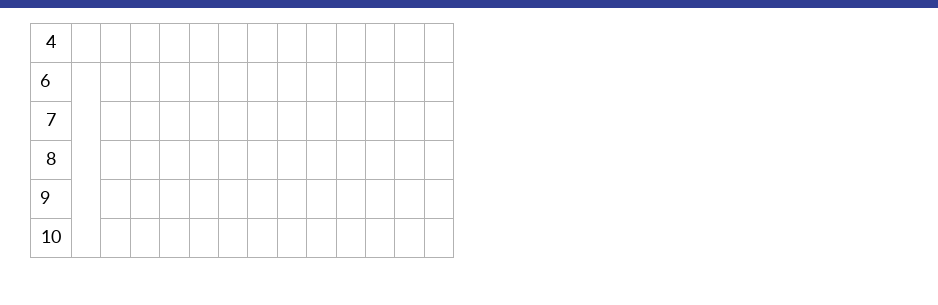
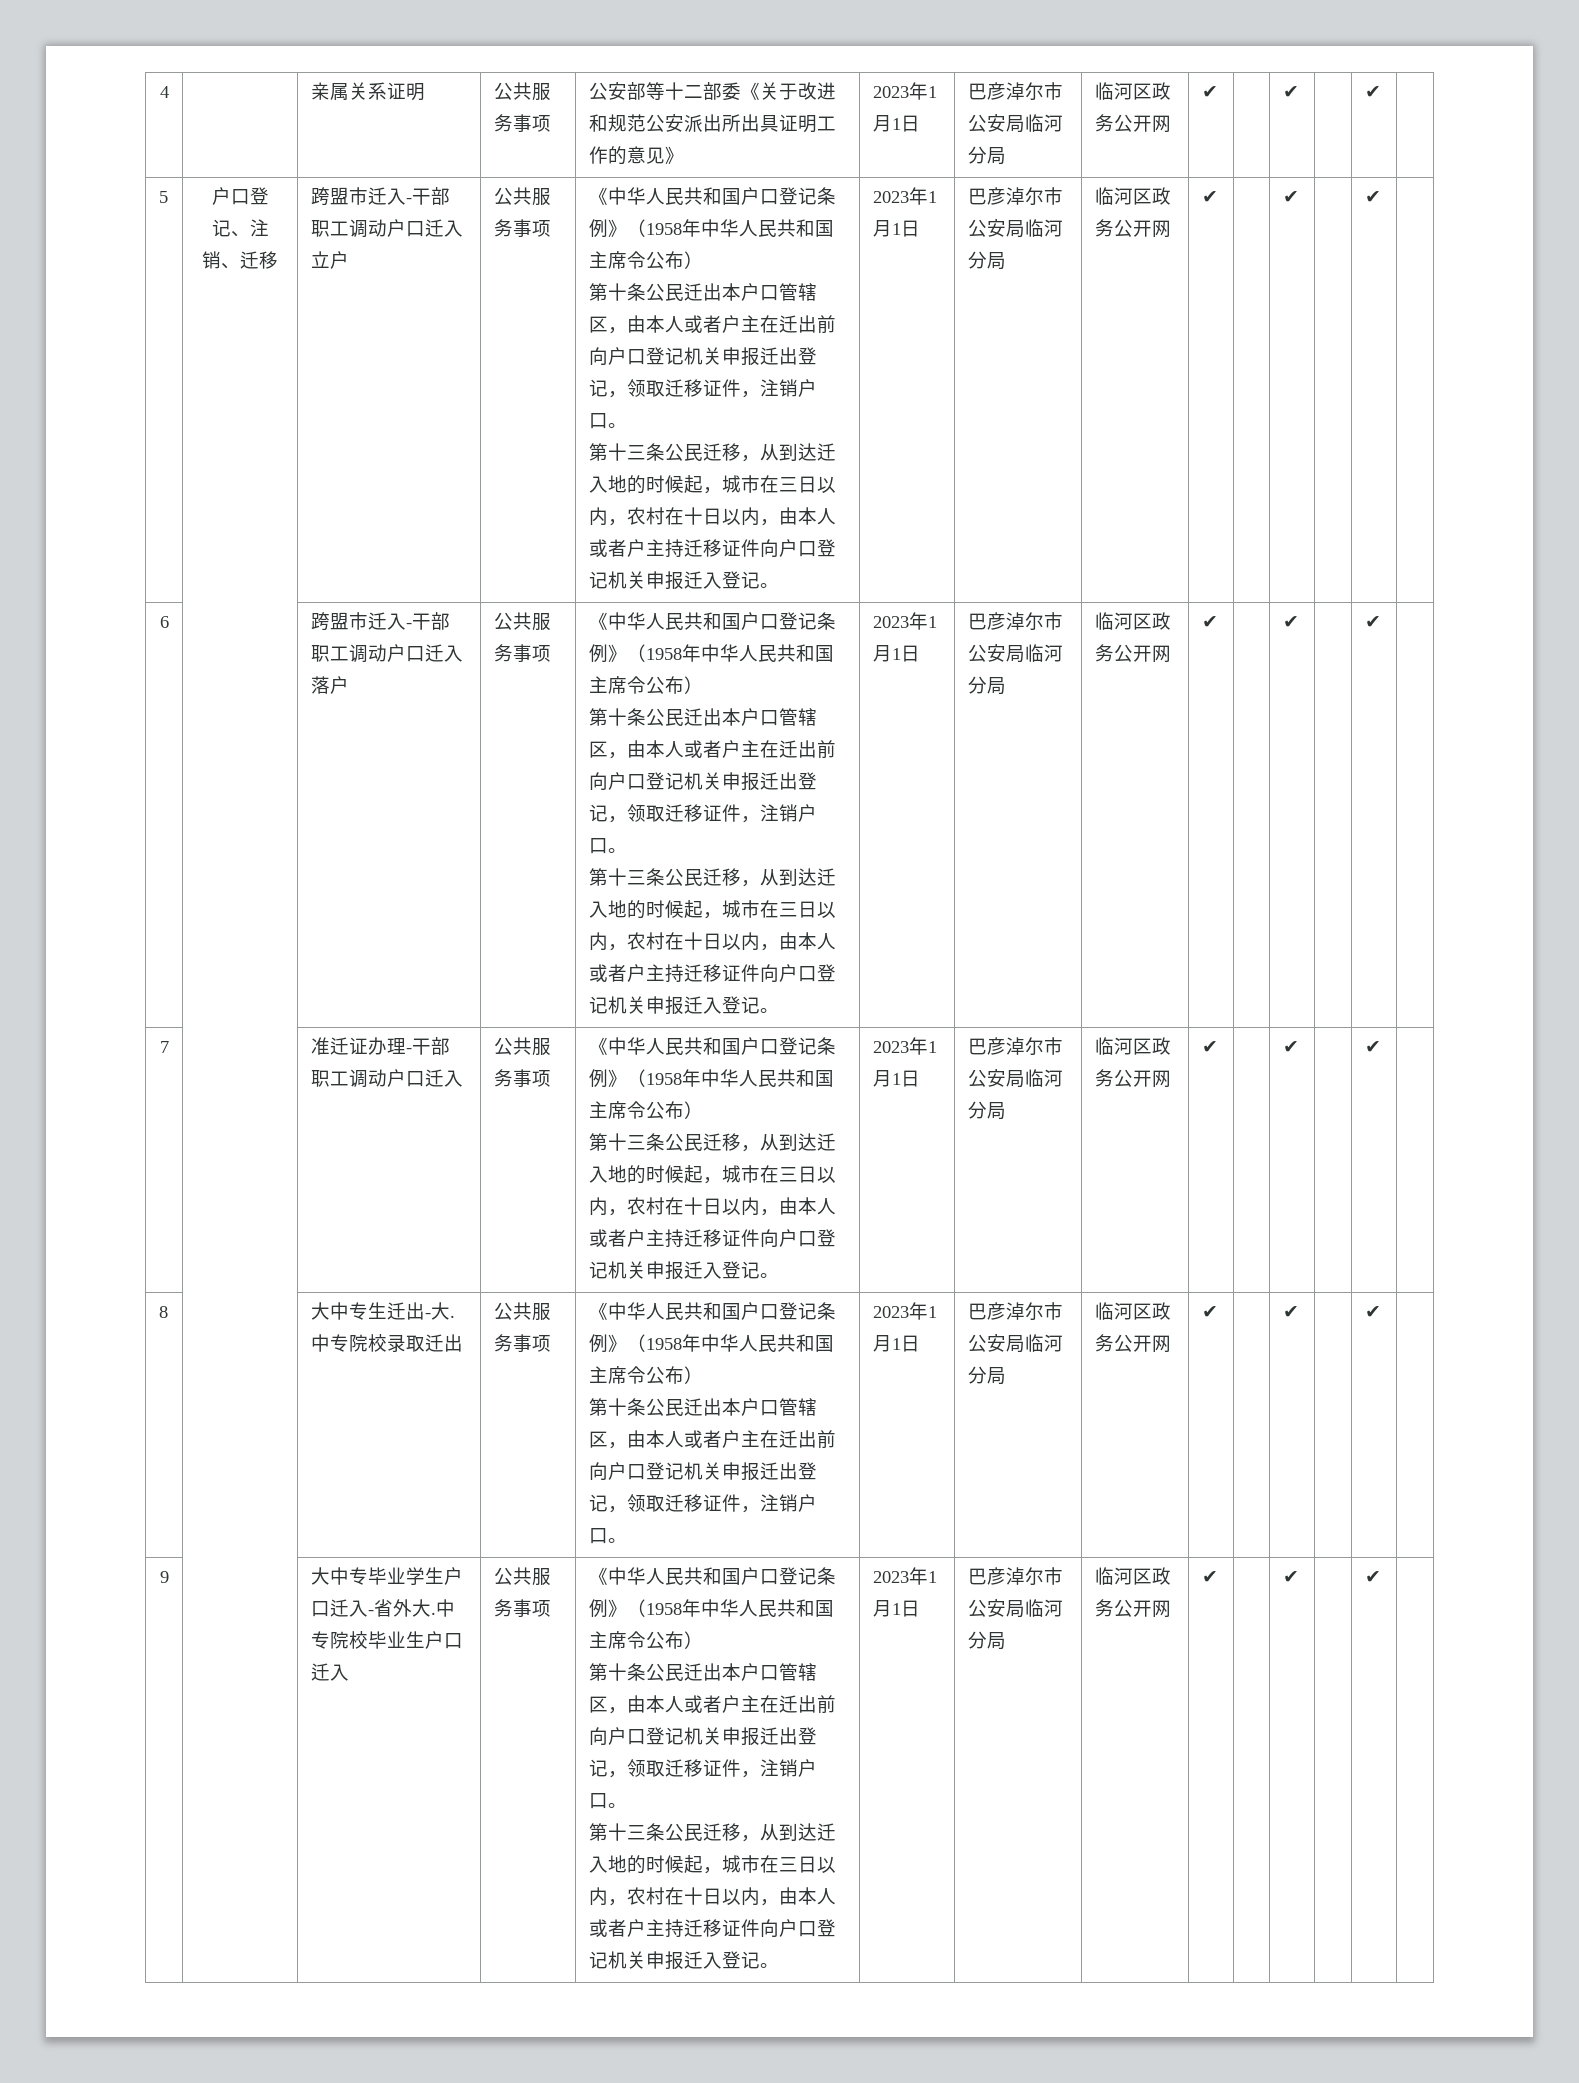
[40,74,51,87] [46,113,56,126] [46,152,56,165] [40,191,51,204] [41,230,61,243] | | | | | | | | | | | // 6 | | | | | | | | | | | | | // 7 | | | | | | | | | | | | | // 8 | | | | | | | | | | | | | // 9 | | | | | | | | | | | | | // 10 | | | | | | | | | | | | -> [310,82,425,101] [493,82,551,101] [493,114,551,132] [588,82,836,100] [588,114,836,133] [588,146,684,165] [872,82,937,100] [872,115,920,132] [967,82,1063,100] [967,114,1063,133] [967,146,1006,165] [1094,82,1171,100] [1094,114,1171,133] [1201,86,1218,98] [1282,86,1299,98] [1364,86,1381,98] [158,191,168,203] [211,187,269,205] [211,219,269,237] [202,251,278,269] [310,187,450,206] [310,219,463,238] [310,251,349,269] [493,187,551,206] [493,219,551,237] [588,187,836,206] [588,219,834,238] [588,251,703,269] [588,283,817,302] [588,315,836,334] [588,347,817,366] [588,379,817,398] [588,413,627,429] [588,443,836,462] [588,475,836,494] [588,507,836,526] [588,539,836,558] [588,571,779,590] [872,187,937,205] [872,220,920,237] [967,187,1063,205] [967,219,1063,238] [967,251,1006,270] [1094,187,1171,205] [1094,219,1171,238] [1201,191,1218,203] [1282,191,1299,203] [1364,191,1381,203] [159,616,169,628] [310,612,450,631] [310,644,463,663] [310,676,349,694] [493,612,551,631] [493,644,551,662] [588,612,836,631] [588,644,834,663] [588,676,703,694] [588,708,817,727] [588,740,836,759] [588,772,817,791] [588,804,817,823] [588,838,627,854] [588,868,836,887] [588,900,836,919] [588,932,836,951] [588,964,836,983] [588,996,779,1015] [872,612,937,630] [872,645,920,662] [967,612,1063,630] [967,644,1063,663] [967,676,1006,695] [1094,612,1171,630] [1094,644,1171,663] [1201,616,1218,628] [1282,616,1299,628] [1364,616,1381,628] [159,1041,169,1053] [310,1037,450,1055] [310,1069,463,1088] [493,1037,551,1056] [493,1069,551,1087] [588,1037,836,1056] [588,1069,834,1088] [588,1101,703,1119] [588,1133,836,1152] [588,1165,836,1184] [588,1197,836,1216] [588,1229,836,1248] [588,1261,779,1280] [872,1037,937,1055] [872,1070,920,1087] [967,1037,1063,1055] [967,1069,1063,1088] [967,1101,1006,1120] [1094,1037,1171,1055] [1094,1069,1171,1088] [1201,1041,1218,1053] [1282,1041,1299,1053] [1364,1041,1381,1053] [158,1306,168,1318] [310,1302,455,1320] [310,1334,463,1352] [493,1302,551,1321] [493,1334,551,1352] [588,1302,836,1321] [588,1334,834,1353] [588,1366,703,1384] [588,1398,817,1417] [588,1430,836,1449] [588,1462,817,1481] [588,1494,817,1513] [588,1528,627,1544] [872,1302,937,1320] [872,1335,920,1352] [967,1302,1063,1320] [967,1334,1063,1353] [967,1366,1006,1385] [1094,1302,1171,1320] [1094,1334,1171,1353] [1201,1306,1218,1318] [1282,1306,1299,1318] [1364,1306,1381,1318] [159,1571,169,1583] [310,1567,463,1585] [310,1599,455,1617] [310,1631,463,1649] [310,1663,349,1681] [493,1567,551,1586] [493,1599,551,1617] [588,1567,836,1586] [588,1599,834,1618] [588,1631,703,1649] [588,1663,817,1682] [588,1695,836,1714] [588,1727,817,1746] [588,1759,817,1778] [588,1793,627,1809] [588,1823,836,1842] [588,1855,836,1874] [588,1887,836,1906] [588,1919,836,1938] [588,1951,779,1970] [872,1567,937,1585] [872,1600,920,1617] [967,1567,1063,1585] [967,1599,1063,1618] [967,1631,1006,1650] [1094,1567,1171,1585] [1094,1599,1171,1618] [1201,1571,1218,1583] [1282,1571,1299,1583] [1364,1571,1381,1583] 亲属关系证明 | 公共服务事项 | 公安部等十二部委《关于改进和规范公安派出所出具证明工作的意见》 | 2023年1月1日 | 巴彦淖尔市公安局临河分局 | 临河区政务公开网 | ✔ | | ✔ | | ✔ | // 5 | 户口登记、注销、迁移 | 跨盟市迁入-干部职工调动户口迁入立户 | 公共服务事项 | 《中华人民共和国户口登记条例》（1958年中华人民共和国主席令公布） // 第十条公民迁出本户口管辖区，由本人或者户主在迁出前向户口登记机关申报迁出登记，领取迁移证件，注销户口。 // 第十三条公民迁移，从到达迁入地的时候起，城市在三日以内，农村在十日以内，由本人或者户主持迁移证件向户口登记机关申报迁入登记。 | 2023年1月1日 | 巴彦淖尔市公安局临河分局 | 临河区政务公开网 | ✔ | | ✔ | | ✔ | // 6 | | 跨盟市迁入-干部职工调动户口迁入落户 | 公共服务事项 | 《中华人民共和国户口登记条例》（1958年中华人民共和国主席令公布） // 第十条公民迁出本户口管辖区，由本人或者户主在迁出前向户口登记机关申报迁出登记，领取迁移证件，注销户口。 // 第十三条公民迁移，从到达迁入地的时候起，城市在三日以内，农村在十日以内，由本人或者户主持迁移证件向户口登记机关申报迁入登记。 | 2023年1月1日 | 巴彦淖尔市公安局临河分局 | 临河区政务公开网 | ✔ | | ✔ | | ✔ | // 7 | | 准迁证办理-干部职工调动户口迁入 | 公共服务事项 | 《中华人民共和国户口登记条例》（1958年中华人民共和国主席令公布） // 第十三条公民迁移，从到达迁入地的时候起，城市在三日以内，农村在十日以内，由本人或者户主持迁移证件向户口登记机关申报迁入登记。 | 2023年1月1日 | 巴彦淖尔市公安局临河分局 | 临河区政务公开网 | ✔ | | ✔ | | ✔ | // 8 | | 大中专生迁出-大.中专院校录取迁出 | 公共服务事项 | 《中华人民共和国户口登记条例》（1958年中华人民共和国主席令公布） // 第十条公民迁出本户口管辖区，由本人或者户主在迁出前向户口登记机关申报迁出登记，领取迁移证件，注销户口。 | 2023年1月1日 | 巴彦淖尔市公安局临河分局 | 临河区政务公开网 | ✔ | | ✔ | | ✔ | // 9 | | 大中专毕业学生户口迁入-省外大.中专院校毕业生户口迁入 | 公共服务事项 | 《中华人民共和国户口登记条例》（1958年中华人民共和国主席令公布） // 第十条公民迁出本户口管辖区，由本人或者户主在迁出前向户口登记机关申报迁出登记，领取迁移证件，注销户口。 // 第十三条公民迁移，从到达迁入地的时候起，城市在三日以内，农村在十日以内，由本人或者户主持迁移证件向户口登记机关申报迁入登记。 | 2023年1月1日 | 巴彦淖尔市公安局临河分局 | 临河区政务公开网 | ✔ | | ✔ | | ✔

